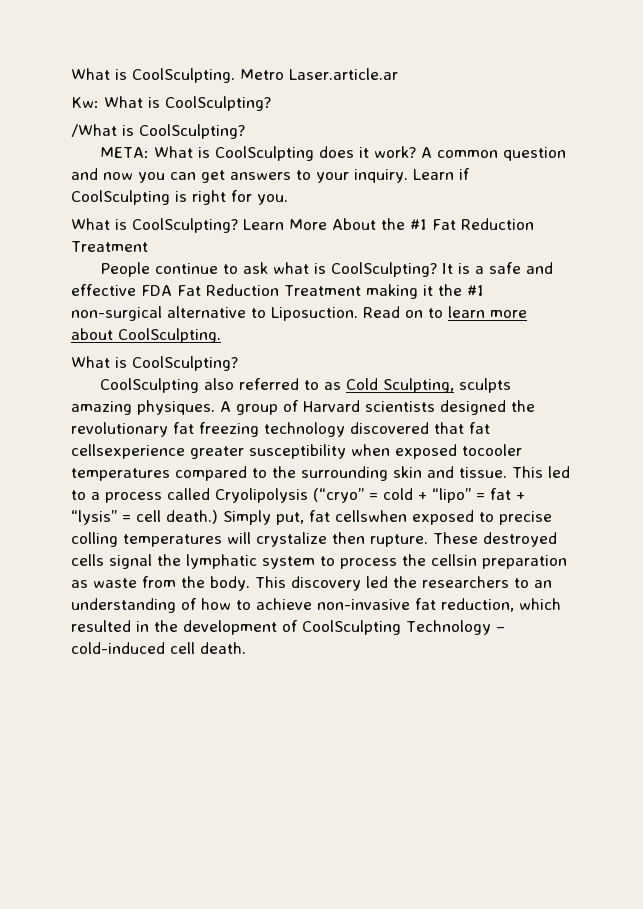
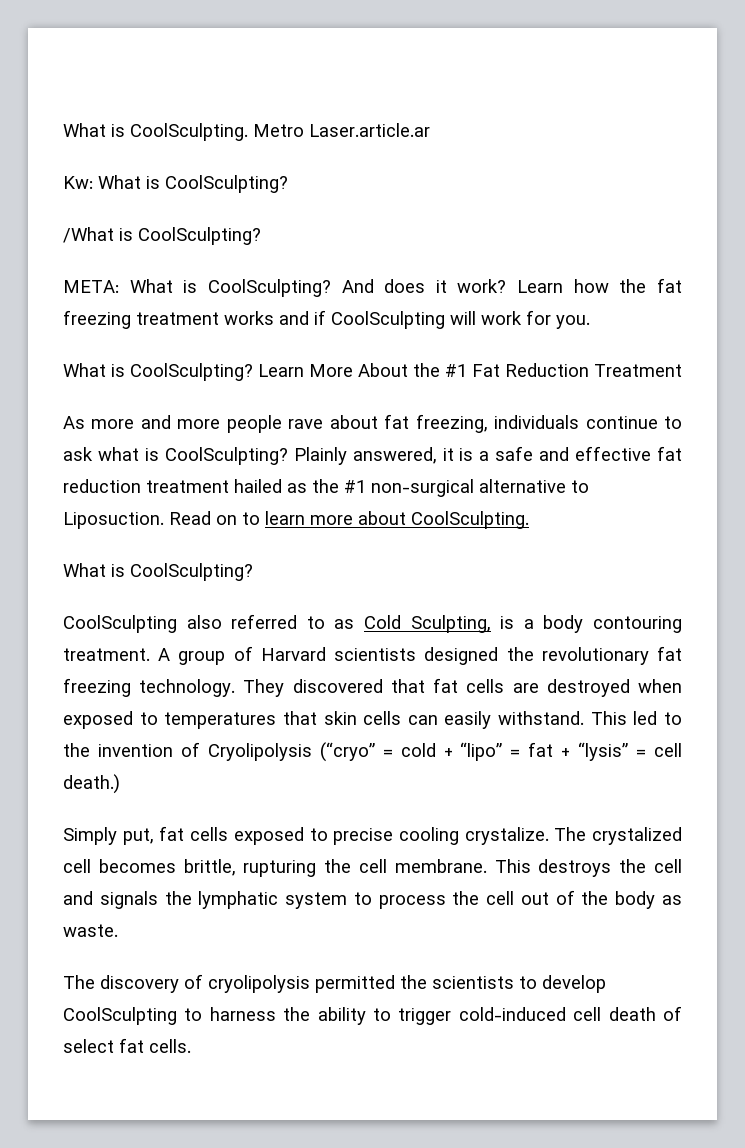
[214,146,314,161] CoolSculpting -> [207,279,374,297] CoolSculpting? And
[420,147,566,161] [71,168,470,183] [71,190,226,205] A common question and now you can get answers to your inquiry. Learn if CoolSculpting is right -> [517,278,682,293] [63,310,522,329] Learn how the fat freezing treatment works and if CoolSculpting will work
[99,262,150,277] People -> [63,414,580,433] As more and more people rave about fat freezing, individuals
[441,263,453,274] It -> [293,447,454,465] Plainly answered, it
[141,284,433,299] FDA Fat Reduction Treatment making it -> [657,446,682,461] [63,479,307,493] fat reduction treatment hailed as
[458,378,511,393] [71,400,215,415] sculpts amazing physiques. -> [500,615,683,633] [63,648,150,661] is a body contouring treatment.
[264,422,345,437] technology -> [139,679,285,697] technology. They
[71,444,522,459] [71,466,570,481] [71,488,210,503] cellsexperience greater susceptibility when exposed tocooler temperatures compared to the surrounding skin and tissue. This led to a process called -> [466,679,682,697] [63,711,682,729] [63,742,200,757] cells are destroyed when exposed to temperatures that skin cells can easily withstand. This led to the invention of
(218, 517) none -> (120, 784) //
[335,510,407,522] cellswhen -> [190,827,229,841] cells
[71,532,557,547] [71,554,152,569] colling temperatures will crystalize then rupture. These destroyed cells signal -> [398,827,682,845] [63,859,682,877] [63,891,158,909] cooling crystalize. The crystalized cell becomes brittle, rupturing the cell membrane. This destroys the cell and signals
[431,554,567,569] [71,576,552,591] [71,598,561,613] [71,620,505,635] [71,642,246,654] cellsin preparation as waste from the body. This discovery led the researchers to an understanding of how to achieve non-invasive fat reduction, which resulted in the development of CoolSculpting Technology – cold-induced cell death. -> [486,890,682,909] [63,924,118,937] [63,974,606,993] [63,1006,682,1025] [63,1038,191,1053] cell out of the body as waste. // The discovery of cryolipolysis permitted the scientists to develop CoolSculpting to harness the ability to trigger cold-induced cell death of select fat cells.

